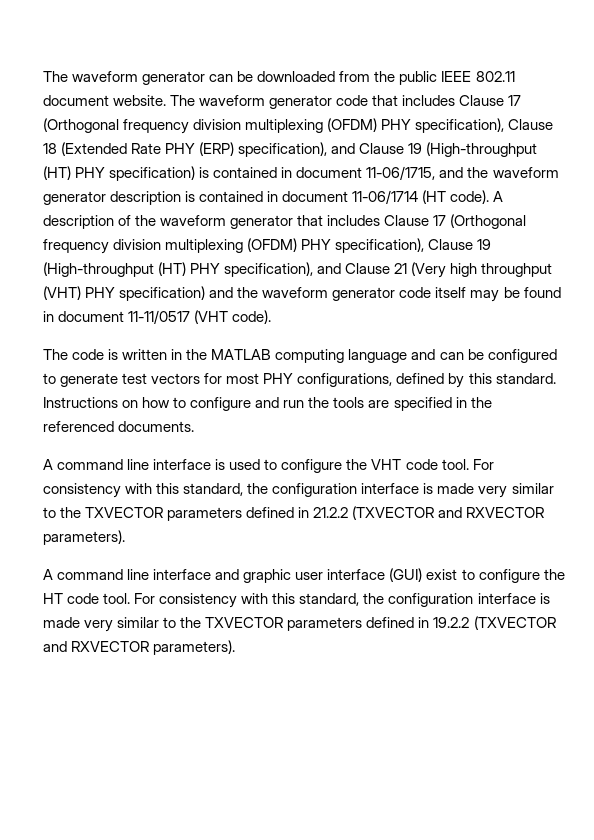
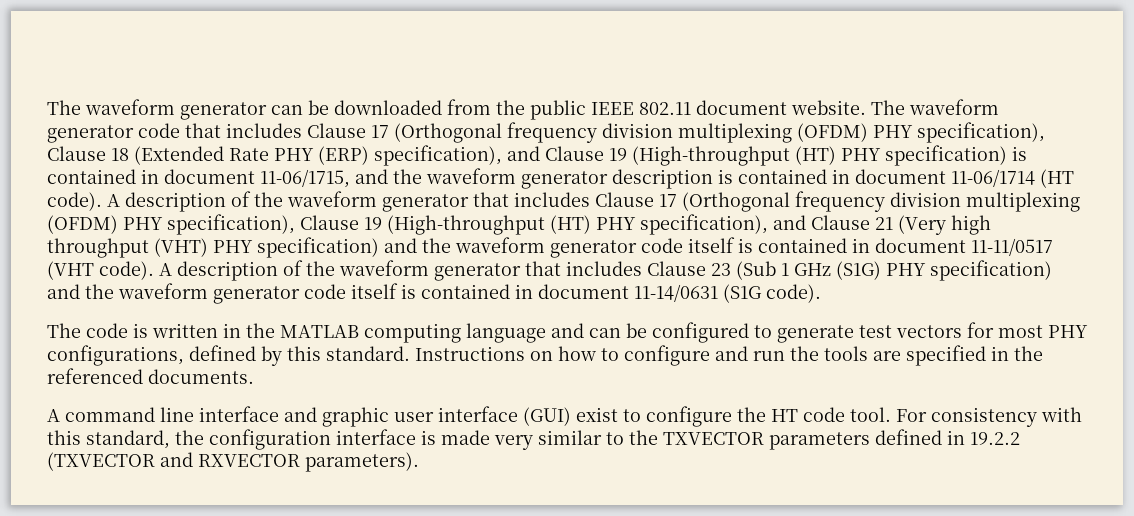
[470,287,561,302] may be found -> [738,238,847,253] is contained
(272, 317) none -> [159,260,1052,281] [47,283,821,304] A description of the waveform generator that includes Clause 23 (Sub 1 GHz (S1G) PHY specification) and the waveform generator code itself is contained in document 11-14/0631 (S1G code).
[43,459,494,473] [43,483,554,498] [43,506,545,521] [43,530,125,545] // A command line interface is used to configure the VHT code tool. For consistency with this standard, the configuration interface is made very similar to the TXVECTOR parameters defined in 21.2.2 (TXVECTOR and RXVECTOR parameters). -> (254, 376) none

